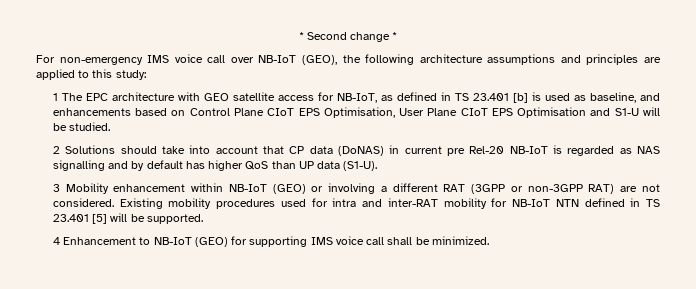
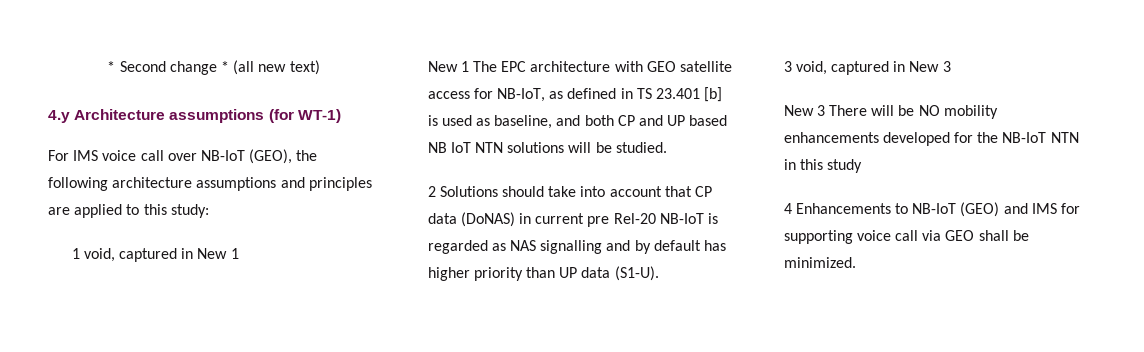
(398, 36) none -> [233,60,320,75] [48,109,341,123] (all new text) // 4.y Architecture assumptions (for WT-1)
[59,57,143,65] non-emergency -> (69, 155) none
(58, 97) none -> [83,248,239,262] [427,61,469,72] void, captured in New 1 // New 1
[52,107,639,118] enhancements based on Control Plane CIoT EPS Optimisation, User Plane CIoT EPS Optimisation and S1-U -> [584,115,728,126] [427,142,565,153] both CP and UP based NB IoT NTN solutions
[245,161,269,170] QoS -> [473,267,523,281] priority
[65,183,661,194] [52,198,660,209] [52,213,203,224] Mobility enhancement within NB-IoT (GEO) or involving a different RAT (3GPP or non-3GPP RAT) are not considered. Existing mobility procedures used for intra and inter-RAT mobility for NB-IoT NTN defined in TS 23.401 [5] will be supported. -> [795,61,951,75] [783,105,998,119] [783,132,1079,146] [783,159,863,173] void, captured in New 3 // New 3 There will be NO mobility enhancements developed for the NB-IoT NTN in this study
[63,237,137,245] Enhancement -> [795,203,891,214] Enhancements
(228, 242) none -> [1003,203,1057,214] and IMS
[310,236,385,245] IMS voice call -> [856,230,975,241] voice call via GEO

